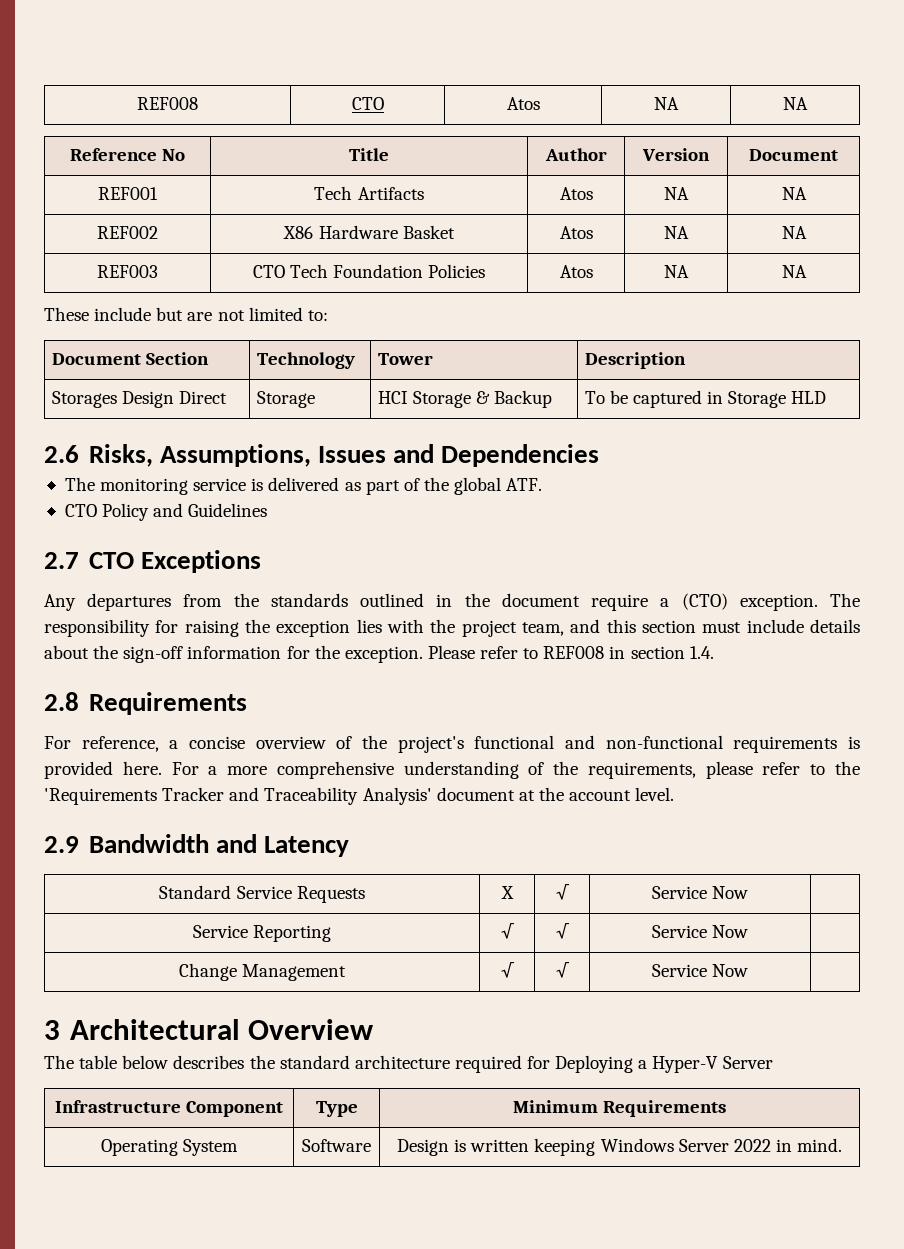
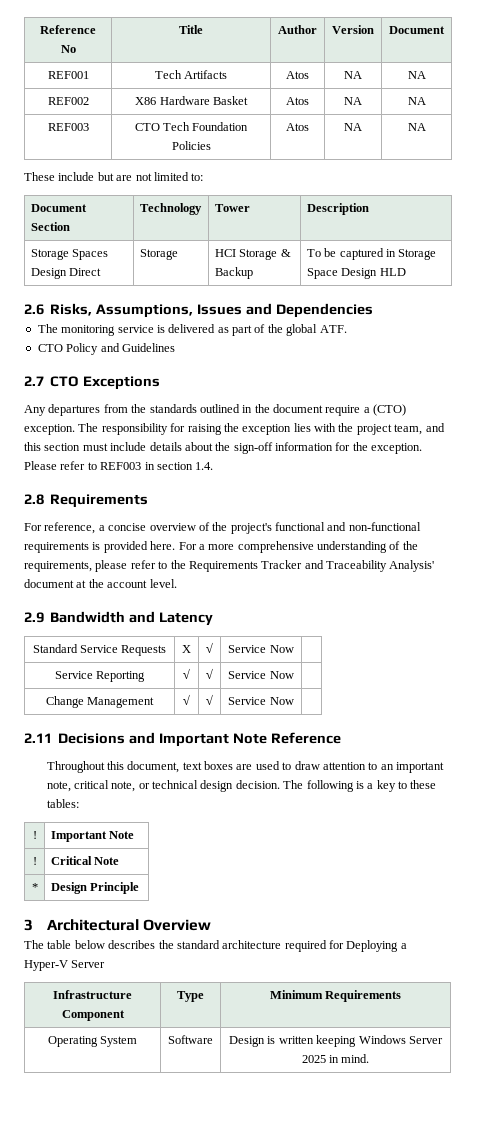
[137,97,198,110] [351,97,384,110] [506,97,540,110] [654,97,679,110] [783,97,808,110] REF008 | CTO | Atos | NA | NA // -> (40, 29) none
[51,391,117,408] Storages -> [30,249,109,260] Storage Spaces
(787, 399) none -> [306,268,378,279] Space Design
[543,646,605,659] REF008 -> [100,462,142,470] REF003
[44,788,157,805] 'Requirements -> [188,561,258,572] Requirements
(749, 970) none -> [24,732,341,747] [46,761,445,773] [46,780,437,792] [46,799,79,808] [32,831,37,839] [50,831,135,842] [32,857,37,865] [50,856,120,865] [31,883,38,891] [50,882,140,894] // 2.11 Decisions and Important Note Reference // Throughout this document, text boxes are used to draw attention to an important note, critical note, or technical design decision. The following is a key to these tables: // ! | Important Note // ! | Critical Note // * | Design Principle
[733,1139,771,1152] 2022 -> [301,1055,326,1063] 2025

